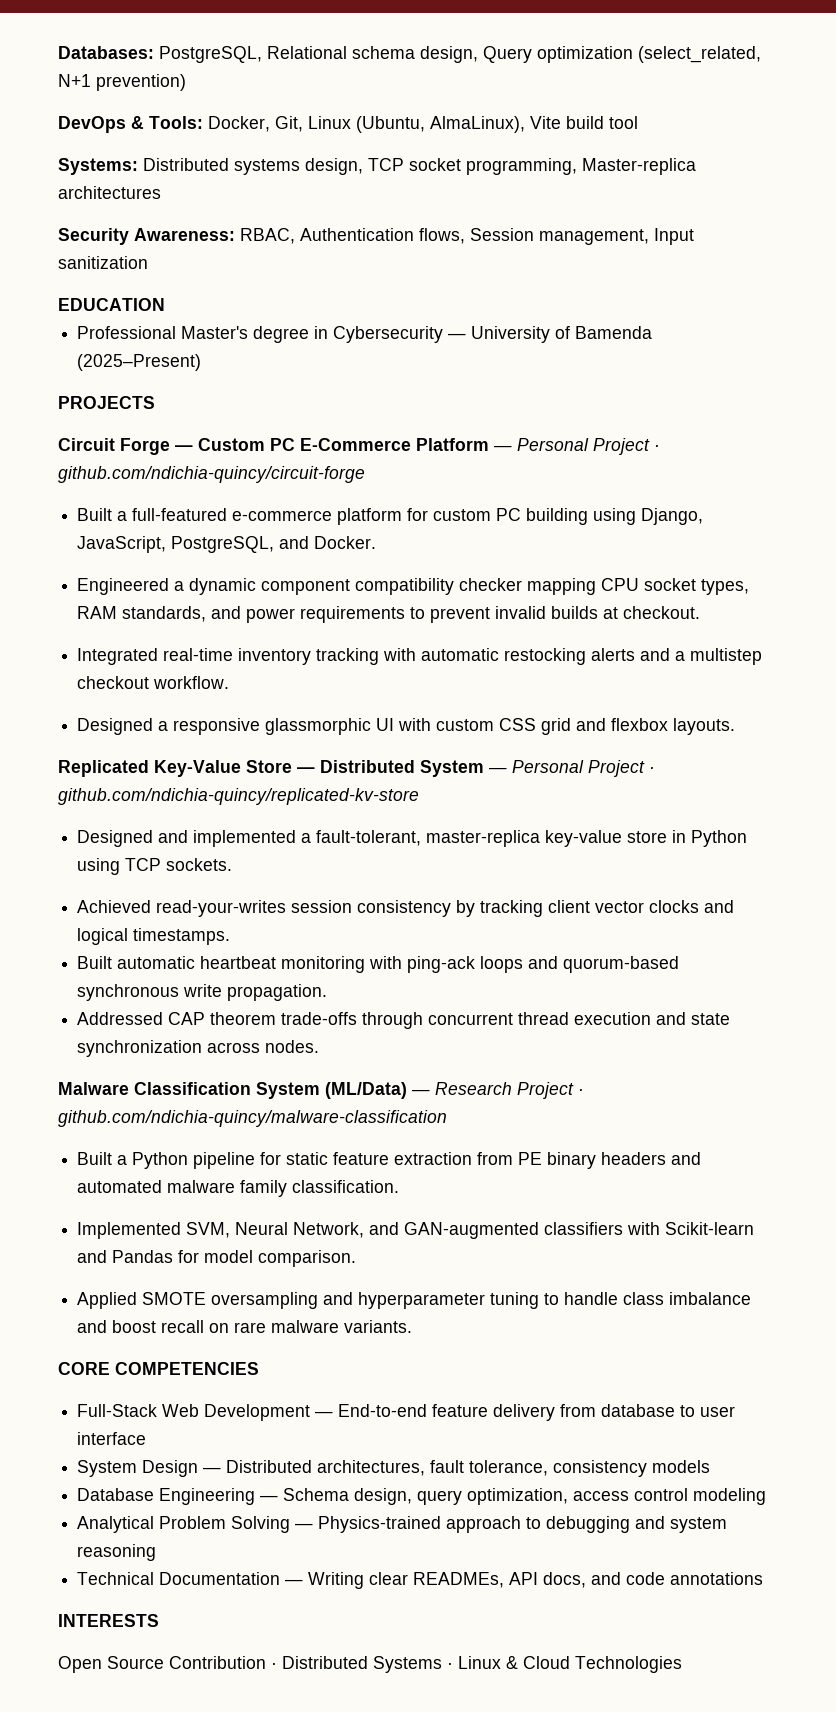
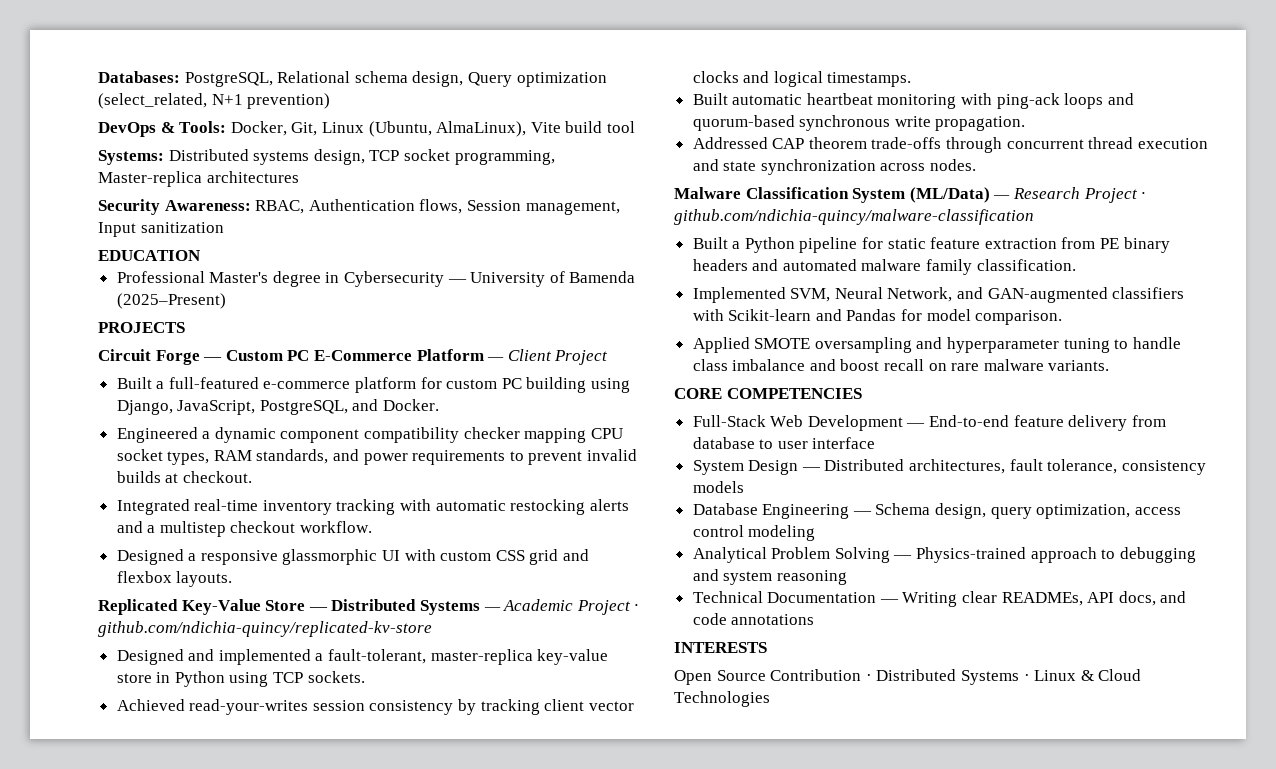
[517,438,660,455] [58,466,365,483] Personal Project · github.com/ndichia-quincy/circuit-forge -> [507,349,609,365] Client Project
[420,760,584,777] System — Personal -> [419,599,574,615] Systems — Academic

